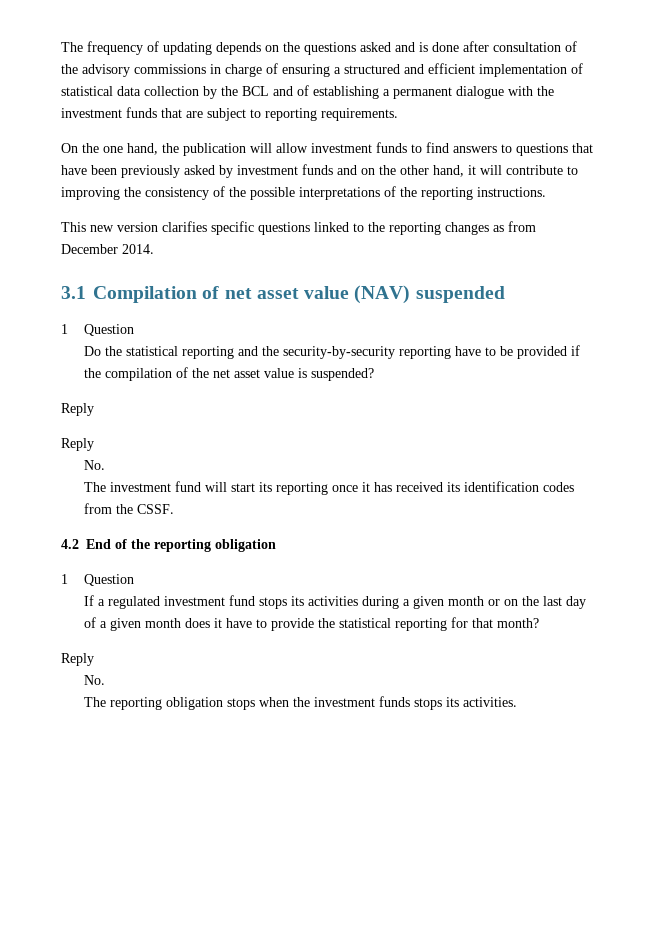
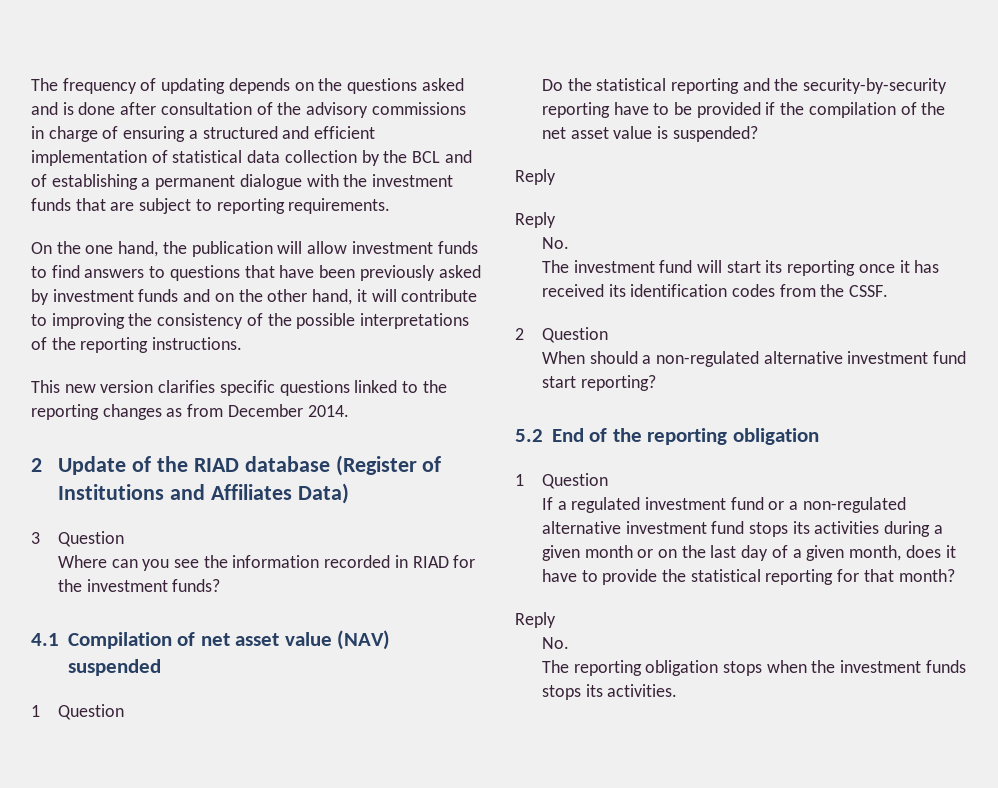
[61,286,86,299] 3.1 -> [31,455,442,476] [57,483,349,504] [31,531,124,547] [57,555,476,571] [57,579,221,592] [31,633,59,646] 2 Update of the RIAD database (Register of Institutions and Affiliates Data) // 3 Question // Where can you see the information recorded in RIAD for the investment funds? // 4.1
[61,539,79,549] 4.2 -> [515,327,608,343] [541,351,967,367] [541,375,656,391] [515,429,543,442] 2 Question // When should a non-regulated alternative investment fund start reporting? // 5.2
(256, 600) none -> [768,497,906,513] [541,521,745,534] or a non-regulated alternative investment fund
[145,618,182,628] month -> [849,545,902,561] month,

